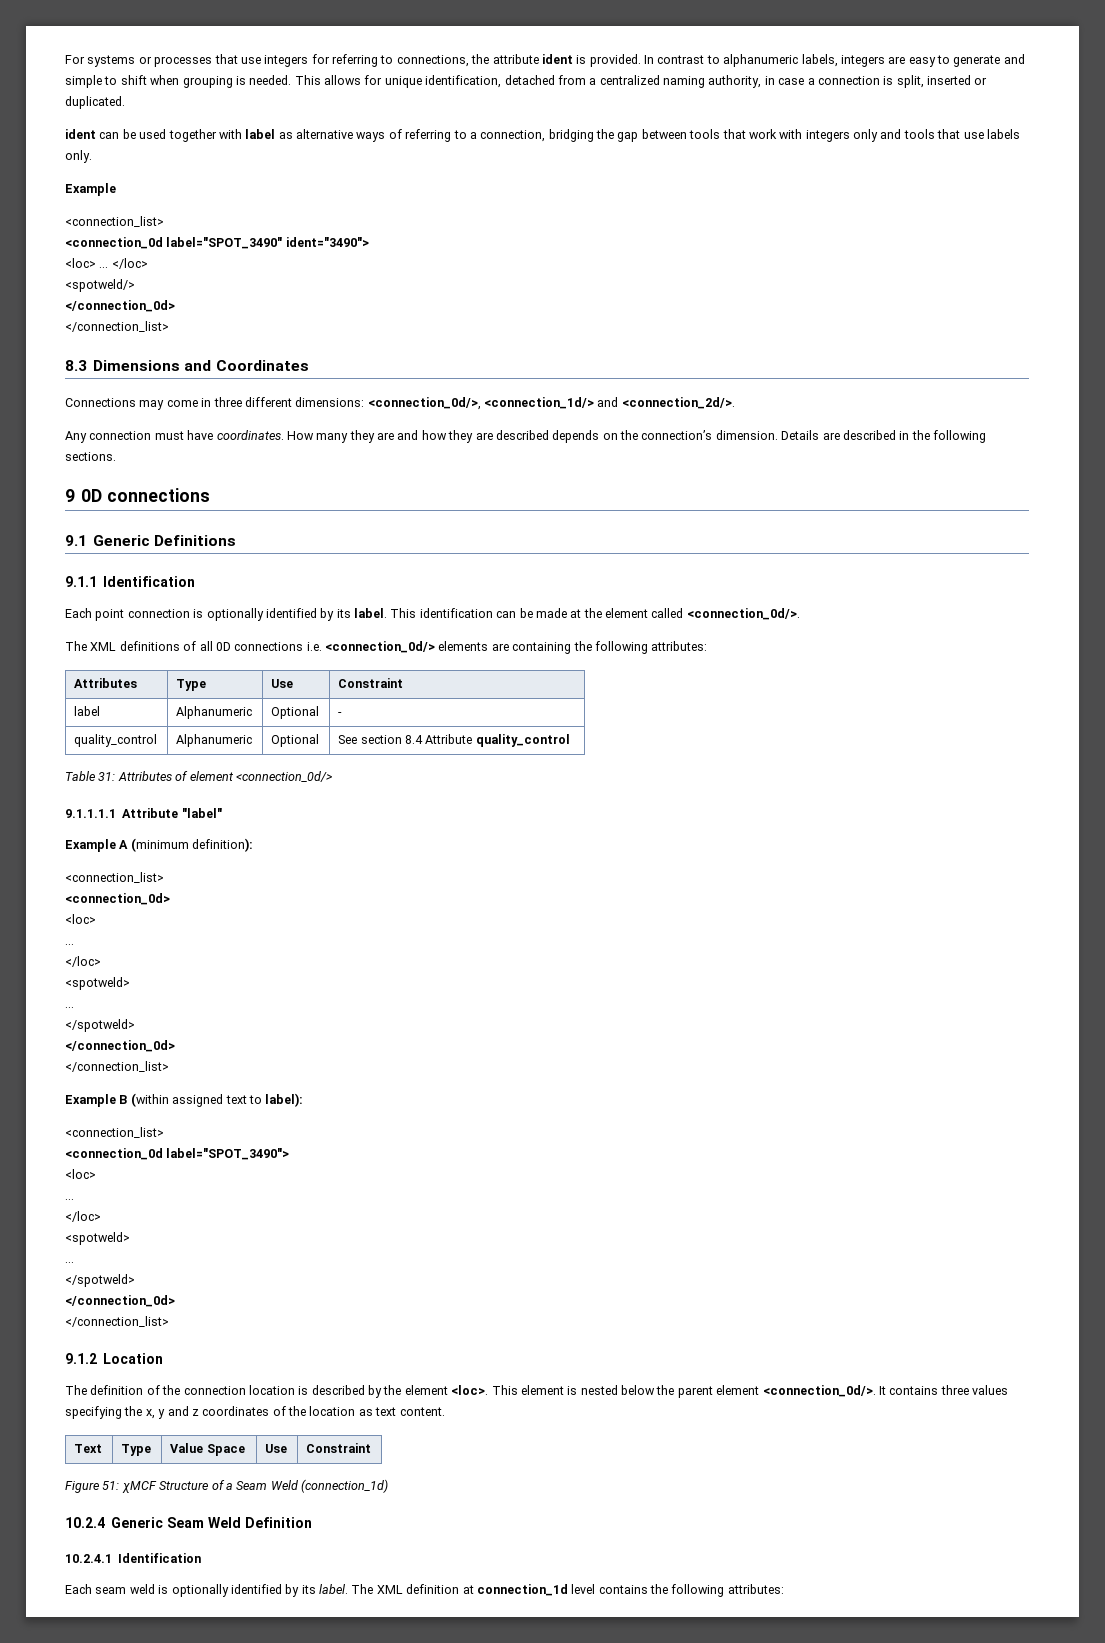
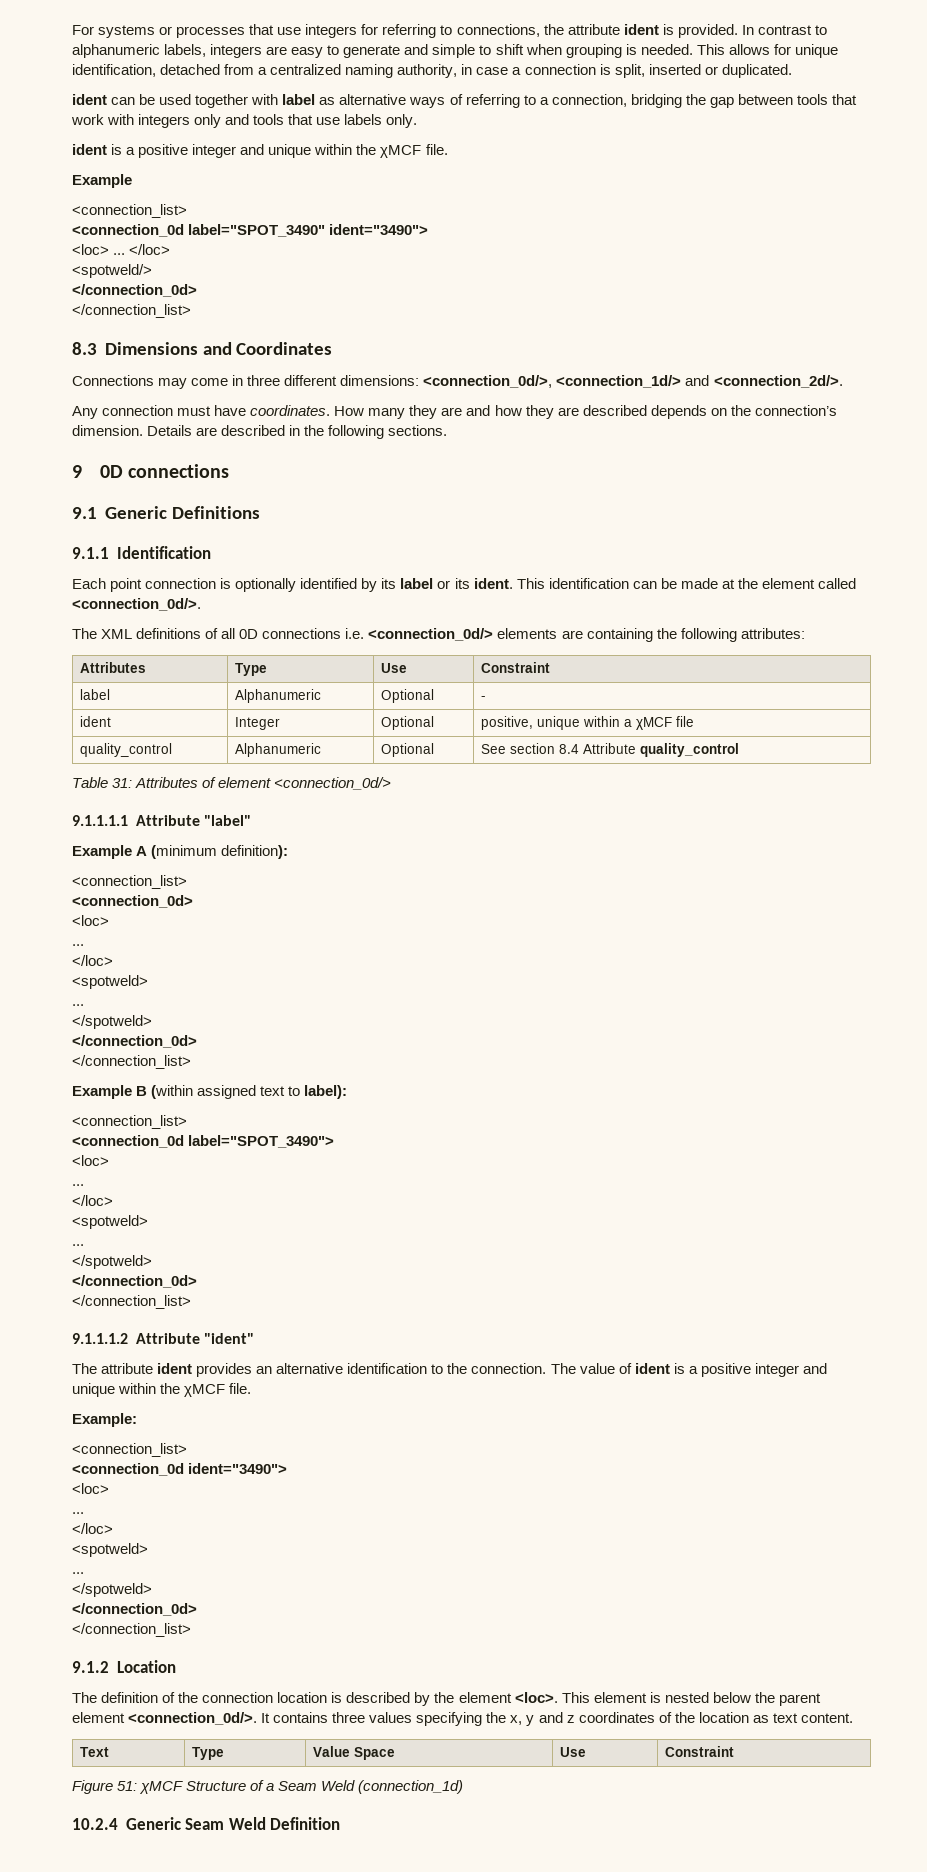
(92, 156) none -> [72,144,448,158] // ident is a positive integer and unique within the χMCF file.
[354,608,387,618] label. -> [400,578,513,589] label or its ident.
(343, 714) none -> [79,716,111,727] [234,717,280,730] [380,716,434,730] [480,716,694,730] // ident | Integer | Optional | positive, unique within a χMCF file
(169, 1321) none -> [72,1333,254,1344] [72,1363,827,1377] [72,1383,252,1397] [72,1413,137,1427] [72,1443,187,1457] [72,1463,288,1476] [72,1483,109,1494] [72,1512,84,1514] [72,1523,113,1534] [72,1543,148,1557] [72,1572,84,1574] [72,1583,152,1597] [72,1603,197,1616] [72,1623,191,1637] // 9.1.1.1.2 Attribute "ident" // The attribute ident provides an alternative identification to the connection. The value of ident is a positive integer and unique within the χMCF file. // Example: // <connection_list> // <connection_0d ident="3490"> // <loc> // ... // </loc> // <spotweld> // ... // </spotweld> // </connection_0d> // </connection_list>
[65,1553,202,1563] [65,1584,784,1597] // 10.2.4.1 Identification // Each seam weld is optionally identified by its label. The XML definition at connection_1d level contains the following attributes: -> (341, 1823) none

